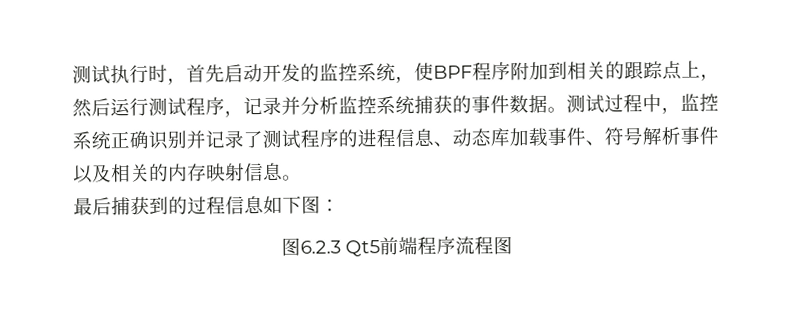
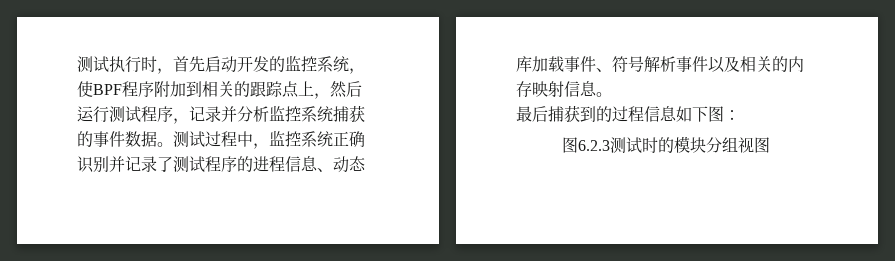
[345,236,494,257] Qt5前端程序流程 -> [610,136,754,153] 测试时的模块分组视

